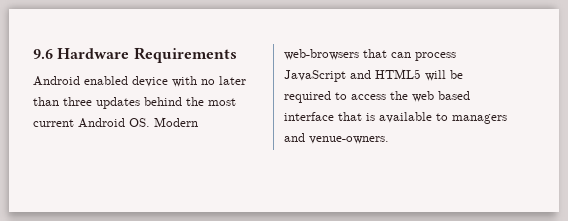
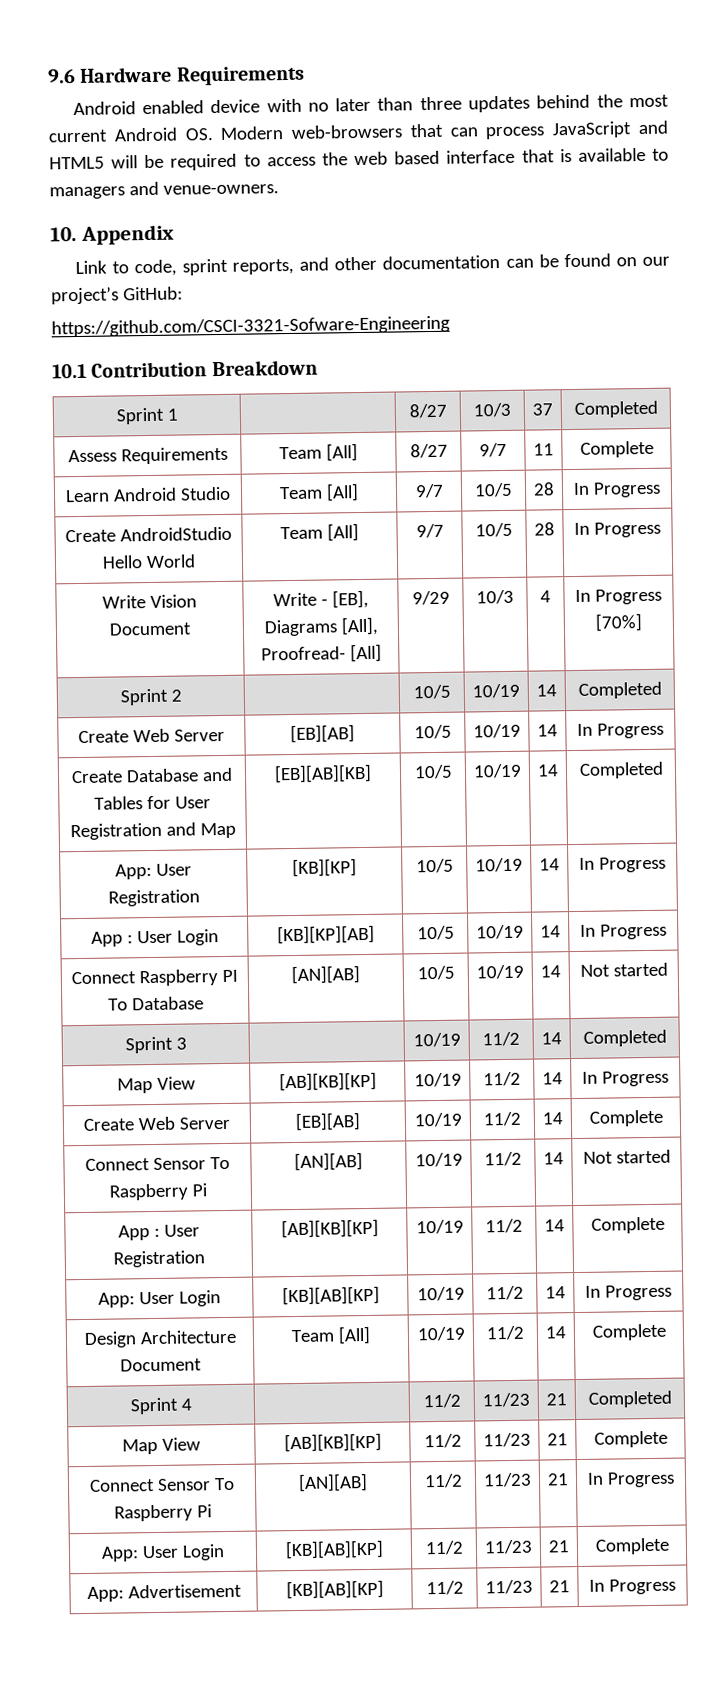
(389, 140) none -> [50,224,174,245] [74,253,670,277] [51,286,183,305] [51,315,450,338] [52,359,318,379] [115,407,178,425] [408,403,447,419] [473,402,511,418] [532,403,553,416] [573,400,658,418] [67,446,228,465] [279,443,358,462] [409,443,448,459] [479,442,507,458] [533,443,554,456] [579,440,654,458] [65,486,231,503] [279,483,359,502] [414,483,444,499] [474,482,513,498] [533,482,555,496] [573,481,661,498] [65,526,232,543] [102,554,196,569] [280,523,359,542] [415,523,444,539] [475,522,513,538] [534,522,555,536] [574,521,661,538] [102,594,197,609] [109,622,191,636] [272,589,369,609] [263,616,379,637] [261,643,382,663] [411,590,450,606] [476,589,514,605] [540,590,551,603] [575,588,662,605] [595,613,642,632] [119,688,182,706] [412,684,451,700] [472,683,520,699] [536,684,557,697] [577,681,662,699] [78,728,225,744] [290,724,355,744] [413,724,452,740] [473,723,521,739] [537,724,558,737] [577,722,664,739] [71,767,233,784] [94,795,211,810] [69,822,236,841] [274,763,372,784] [413,764,453,780] [473,763,522,779] [537,764,559,777] [578,761,664,779] [115,863,192,880] [107,889,200,907] [292,858,357,878] [415,858,454,874] [475,857,523,873] [539,858,560,871] [579,856,666,873] [90,929,219,947] [276,924,375,945] [416,925,455,941] [476,924,524,940] [540,925,561,938] [580,923,667,940] [71,969,238,987] [107,996,204,1011] [291,965,360,985] [416,965,455,981] [476,964,524,980] [540,965,561,978] [579,962,668,977] [124,1036,187,1054] [412,1032,461,1048] [482,1031,520,1047] [541,1032,562,1045] [582,1029,667,1047] [117,1076,196,1094] [278,1071,377,1092] [413,1072,462,1088] [483,1071,521,1087] [542,1072,563,1085] [582,1070,669,1087] [83,1116,230,1131] [295,1112,361,1131] [413,1112,462,1128] [483,1111,521,1127] [542,1112,563,1125] [588,1109,663,1127] [85,1156,230,1171] [108,1183,207,1201] [294,1152,363,1172] [414,1152,463,1168] [484,1151,522,1167] [543,1152,564,1165] [582,1149,671,1164] [117,1224,200,1241] [112,1250,205,1268] [280,1218,379,1239] [415,1219,464,1235] [485,1218,523,1234] [544,1219,565,1232] [590,1216,665,1234] [98,1290,221,1308] [281,1285,380,1306] [416,1286,465,1302] [486,1285,524,1301] [545,1286,566,1299] [585,1284,672,1301] [83,1329,237,1349] [120,1358,202,1372] [291,1325,371,1345] [416,1326,466,1342] [486,1325,525,1341] [545,1326,566,1339] [591,1323,667,1341] [129,1397,192,1415] [422,1393,461,1409] [482,1392,530,1408] [546,1393,567,1406] [587,1390,672,1408] [122,1437,201,1455] [283,1432,382,1453] [423,1433,462,1449] [483,1432,531,1448] [547,1433,568,1446] [593,1430,668,1448] [89,1477,235,1492] [113,1504,212,1522] [298,1473,368,1492] [423,1473,463,1489] [483,1472,532,1488] [547,1473,569,1486] [587,1471,675,1488] [101,1544,225,1562] [284,1539,384,1560] [424,1540,464,1556] [484,1539,533,1555] [548,1540,570,1553] [594,1537,670,1555] [86,1583,242,1602] [285,1579,384,1600] [425,1580,464,1596] [485,1579,533,1595] [549,1580,570,1593] [589,1578,676,1595] // 10. Appendix // Link to code, sprint reports, and other documentation can be found on our project’s GitHub: // https://github.com/CSCI-3321-Sofware-Engineering // 10.1 Contribution Breakdown // Sprint 1 | | 8/27 | 10/3 | 37 | Completed // Assess Requirements | Team [All] | 8/27 | 9/7 | 11 | Complete // Learn Android Studio | Team [All] | 9/7 | 10/5 | 28 | In Progress // Create AndroidStudio Hello World | Team [All] | 9/7 | 10/5 | 28 | In Progress // Write Vision Document | Write - [EB], Diagrams [All], Proofread- [All] | 9/29 | 10/3 | 4 | In Progress [70%] // Sprint 2 | | 10/5 | 10/19 | 14 | Completed // Create Web Server | [EB][AB] | 10/5 | 10/19 | 14 | In Progress // Create Database and Tables for User Registration and Map | [EB][AB][KB] | 10/5 | 10/19 | 14 | Completed // App: User Registration | [KB][KP] | 10/5 | 10/19 | 14 | In Progress // App : User Login | [KB][KP][AB] | 10/5 | 10/19 | 14 | In Progress // Connect Raspberry PI To Database | [AN][AB] | 10/5 | 10/19 | 14 | Not started // Sprint 3 | | 10/19 | 11/2 | 14 | Completed // Map View | [AB][KB][KP] | 10/19 | 11/2 | 14 | In Progress // Create Web Server | [EB][AB] | 10/19 | 11/2 | 14 | Complete // Connect Sensor To Raspberry Pi | [AN][AB] | 10/19 | 11/2 | 14 | Not started // App : User Registration | [AB][KB][KP] | 10/19 | 11/2 | 14 | Complete // App: User Login | [KB][AB][KP] | 10/19 | 11/2 | 14 | In Progress // Design Architecture Document | Team [All] | 10/19 | 11/2 | 14 | Complete // Sprint 4 | | 11/2 | 11/23 | 21 | Completed // Map View | [AB][KB][KP] | 11/2 | 11/23 | 21 | Complete // Connect Sensor To Raspberry Pi | [AN][AB] | 11/2 | 11/23 | 21 | In Progress // App: User Login | [KB][AB][KP] | 11/2 | 11/23 | 21 | Complete // App: Advertisement | [KB][AB][KP] | 11/2 | 11/23 | 21 | In Progress

